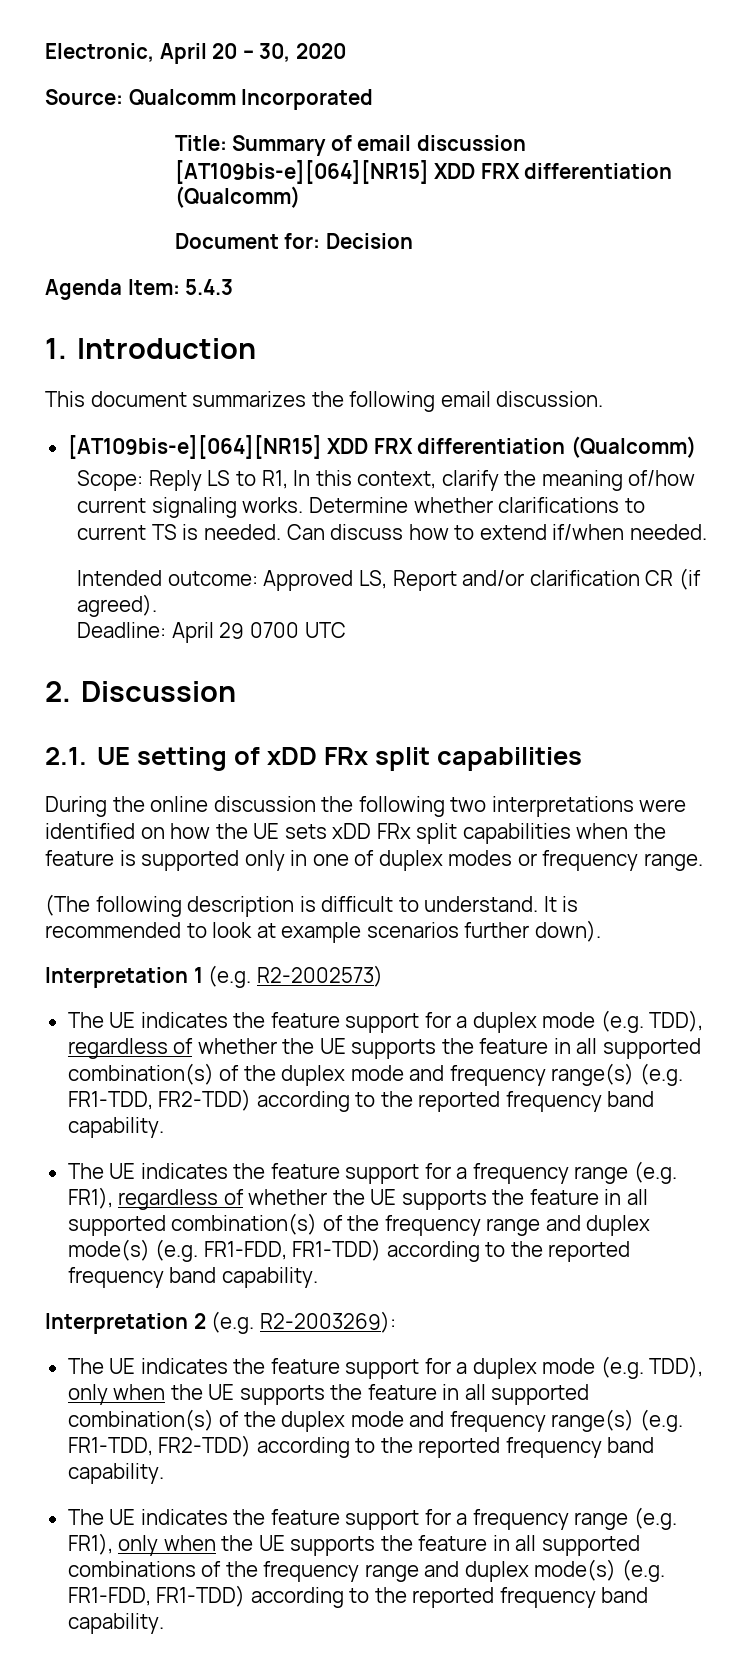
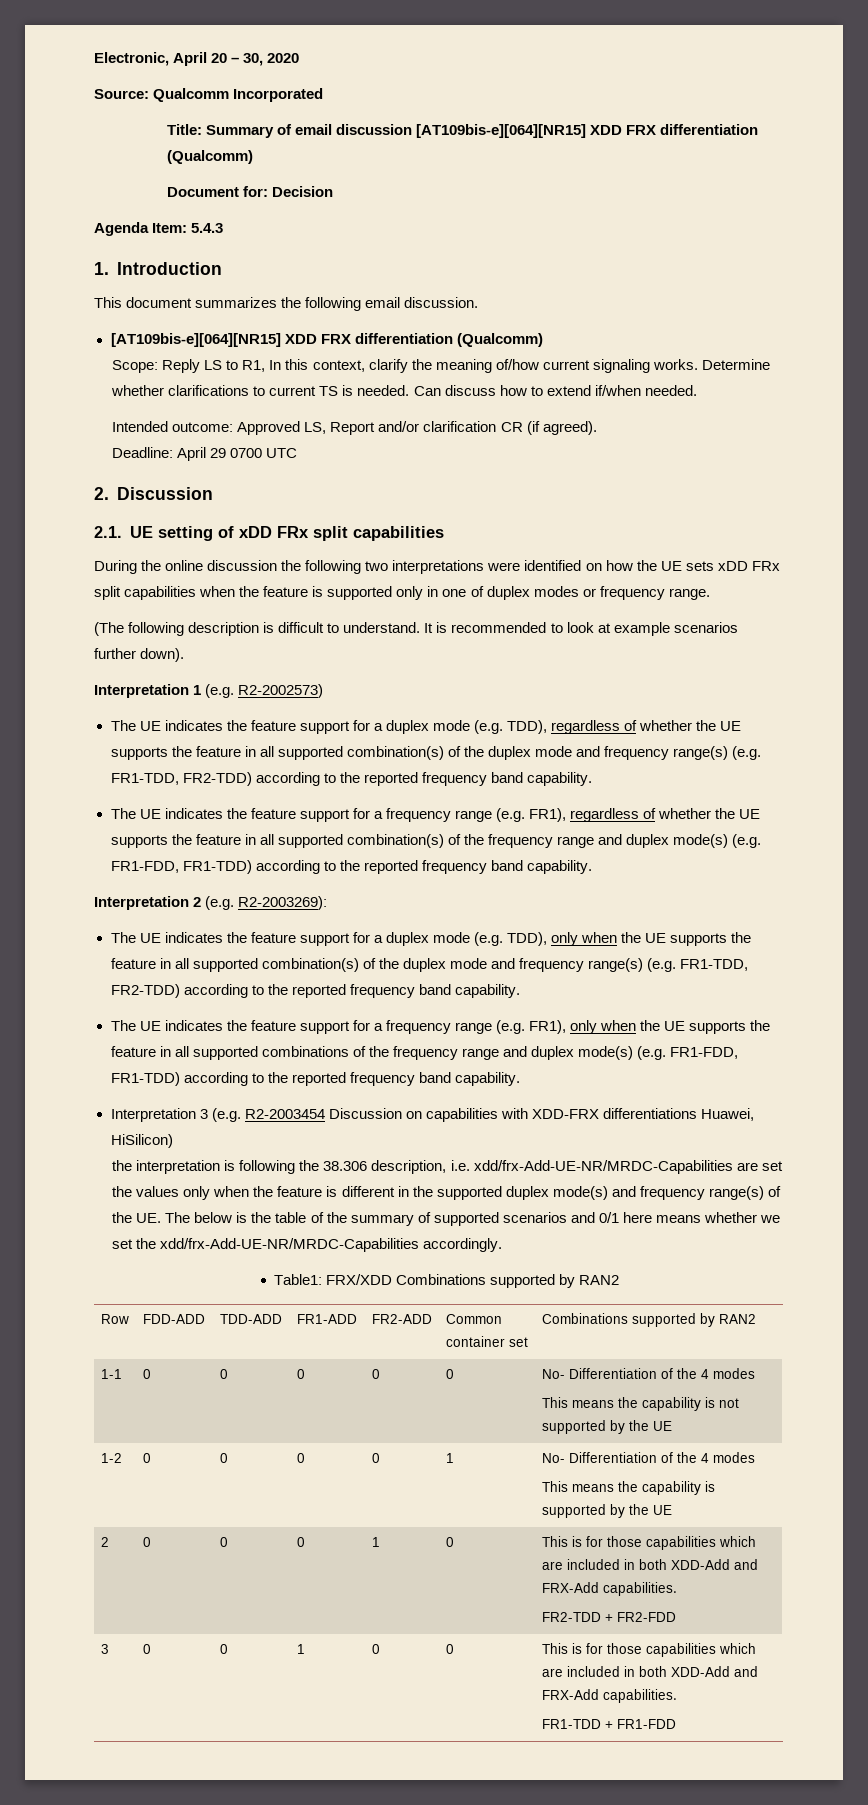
(164, 1623) none -> [110,1108,754,1122] [110,1134,173,1148] [112,1160,783,1174] [112,1186,781,1200] [112,1212,781,1226] [112,1238,503,1252] [274,1274,620,1288] [100,1314,129,1324] [142,1314,205,1324] [219,1314,282,1324] [296,1314,357,1324] [371,1314,432,1324] [445,1314,502,1324] [445,1336,528,1347] [541,1313,756,1327] [100,1369,122,1379] [142,1369,151,1379] [219,1369,228,1379] [296,1369,305,1379] [371,1369,380,1379] [445,1369,454,1379] [541,1368,755,1379] [541,1397,739,1411] [541,1420,672,1434] [100,1453,122,1463] [142,1453,151,1463] [219,1453,228,1463] [296,1453,305,1463] [371,1453,380,1463] [445,1453,454,1463] [541,1452,755,1463] [541,1481,715,1495] [541,1504,672,1518] [100,1537,109,1547] [142,1537,151,1547] [219,1537,228,1547] [296,1537,305,1547] [371,1537,380,1547] [445,1537,454,1547] [541,1536,756,1550] [541,1559,758,1570] [541,1582,677,1596] [541,1612,676,1622] [100,1644,109,1654] [142,1644,151,1654] [219,1644,228,1654] [296,1644,305,1654] [371,1644,380,1654] [445,1644,454,1654] [541,1643,756,1657] [541,1666,758,1677] [541,1689,677,1703] [541,1719,676,1729] // Interpretation 3 (e.g. R2-2003454 Discussion on capabilities with XDD-FRX differentiations Huawei, HiSilicon) // the interpretation is following the 38.306 description, i.e. xdd/frx-Add-UE-NR/MRDC-Capabilities are set the values only when the feature is different in the supported duplex mode(s) and frequency range(s) of the UE. The below is the table of the summary of supported scenarios and 0/1 here means whether we set the xdd/frx-Add-UE-NR/MRDC-Capabilities accordingly. // Table1: FRX/XDD Combinations supported by RAN2 // Row | FDD-ADD | TDD-ADD | FR1-ADD | FR2-ADD | Common container set | Combinations supported by RAN2 // 1-1 | 0 | 0 | 0 | 0 | 0 | No- Differentiation of the 4 modes // This means the capability is not supported by the UE // 1-2 | 0 | 0 | 0 | 0 | 1 | No- Differentiation of the 4 modes // This means the capability is supported by the UE // 2 | 0 | 0 | 0 | 1 | 0 | This is for those capabilities which are included in both XDD-Add and FRX-Add capabilities. // FR2-TDD + FR2-FDD // 3 | 0 | 0 | 1 | 0 | 0 | This is for those capabilities which are included in both XDD-Add and FRX-Add capabilities. // FR1-TDD + FR1-FDD

